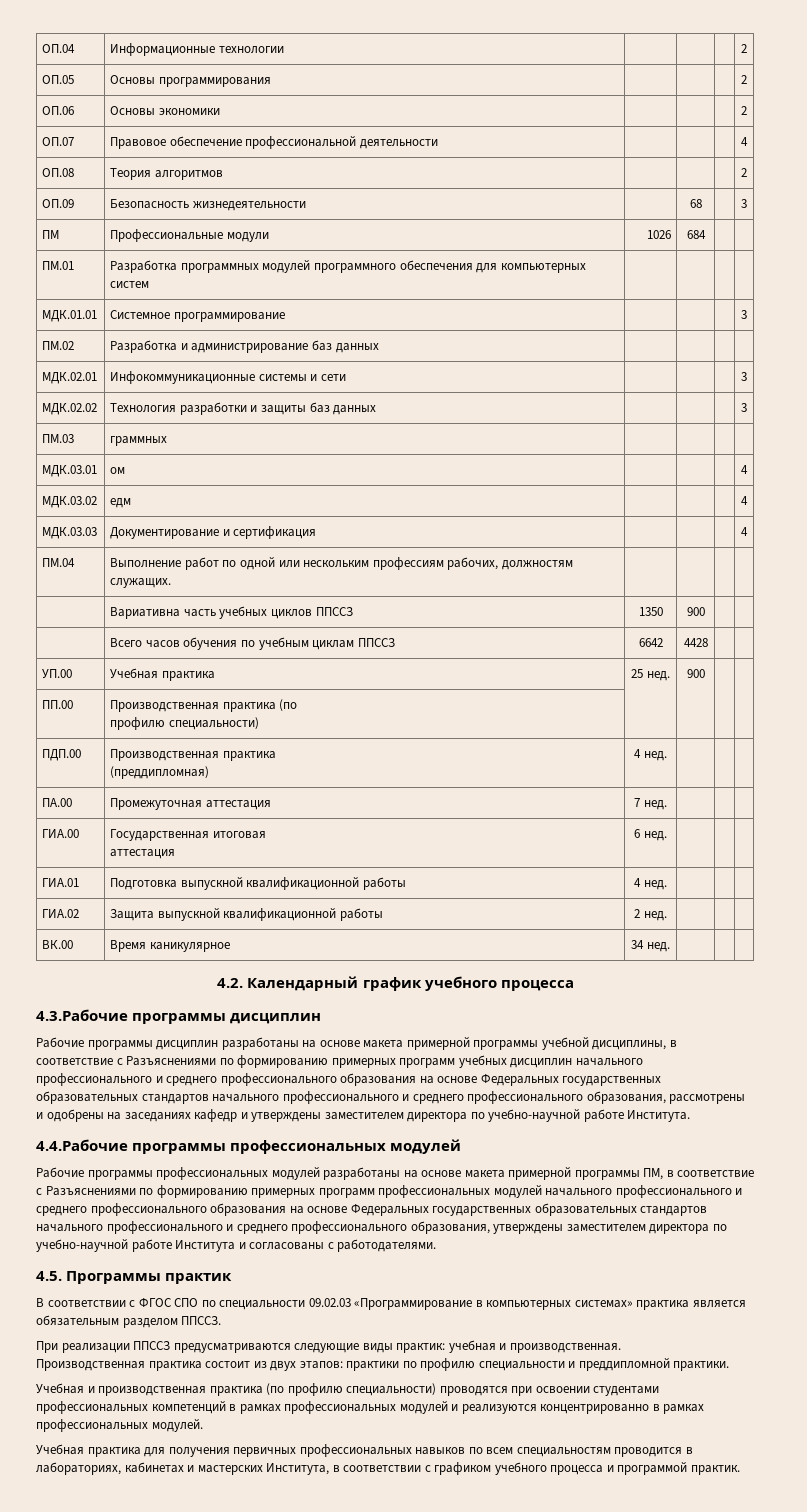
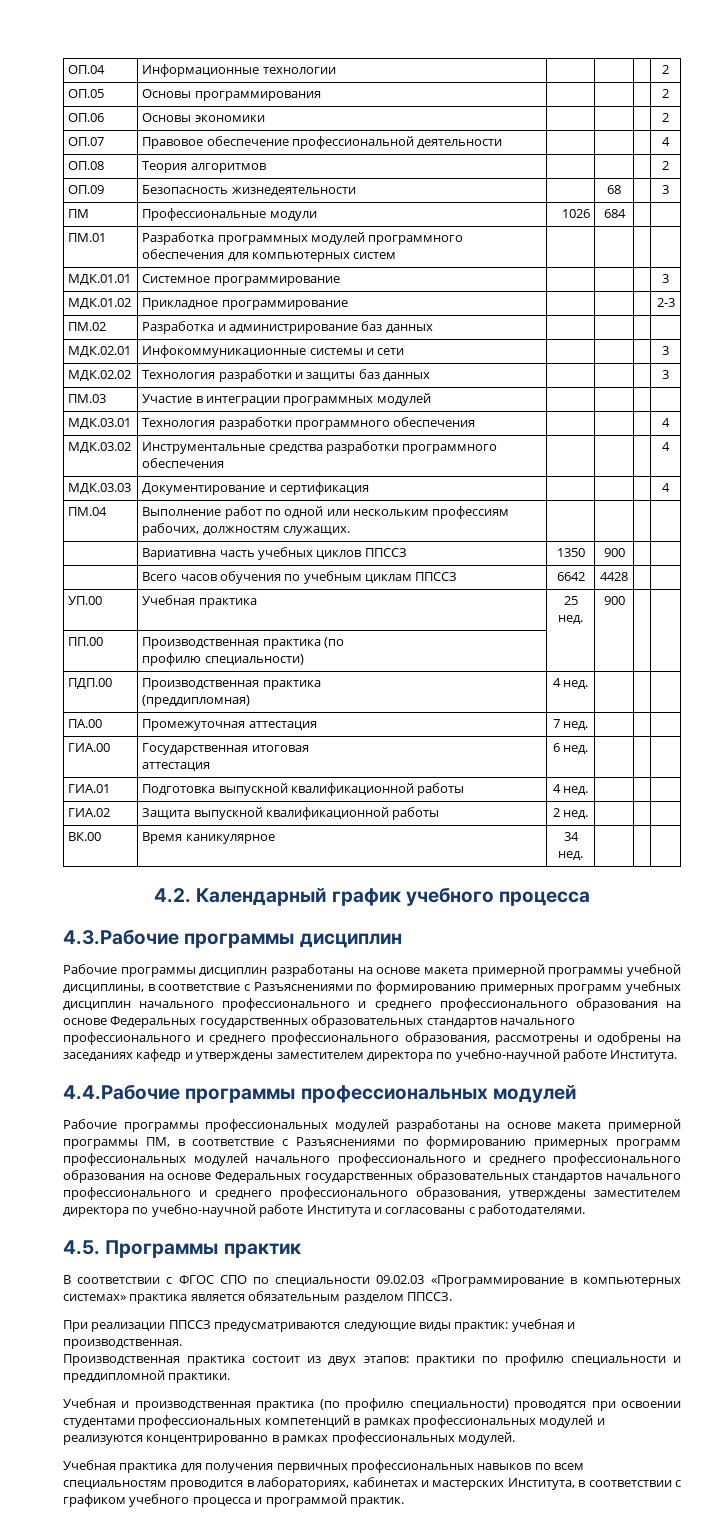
(747, 314) none -> [68,298,132,309] [142,298,348,310] [656,298,675,307] // МДК.01.02 | Прикладное программирование | | | | 2-3
[110,436,168,446] [42,465,98,477] [110,467,126,474] [741,465,748,474] [42,496,98,508] [110,498,132,508] граммных | | | | // МДК.03.01 | ом | | | | 4 // МДК.03.02 | едм -> [142,393,431,406] [68,418,132,429] [142,417,476,430] [662,418,670,427] [68,442,132,453] [142,441,498,454] [142,458,225,468] Участие в интеграции программных модулей | | | | // МДК.03.01 | Технология разработки программного обеспечения | | | | 4 // МДК.03.02 | Инструментальные средства разработки программного обеспечения

